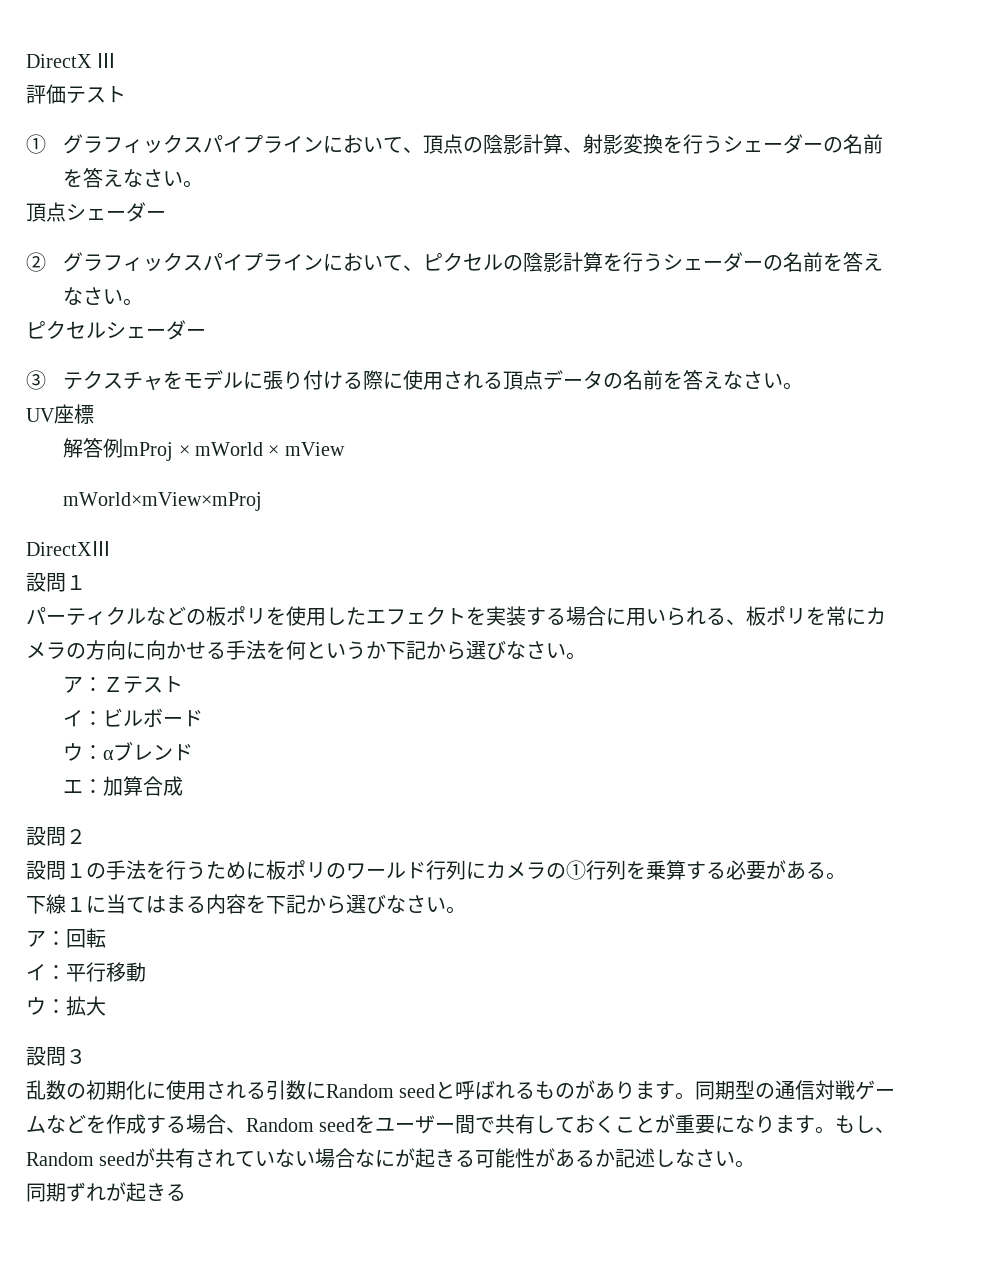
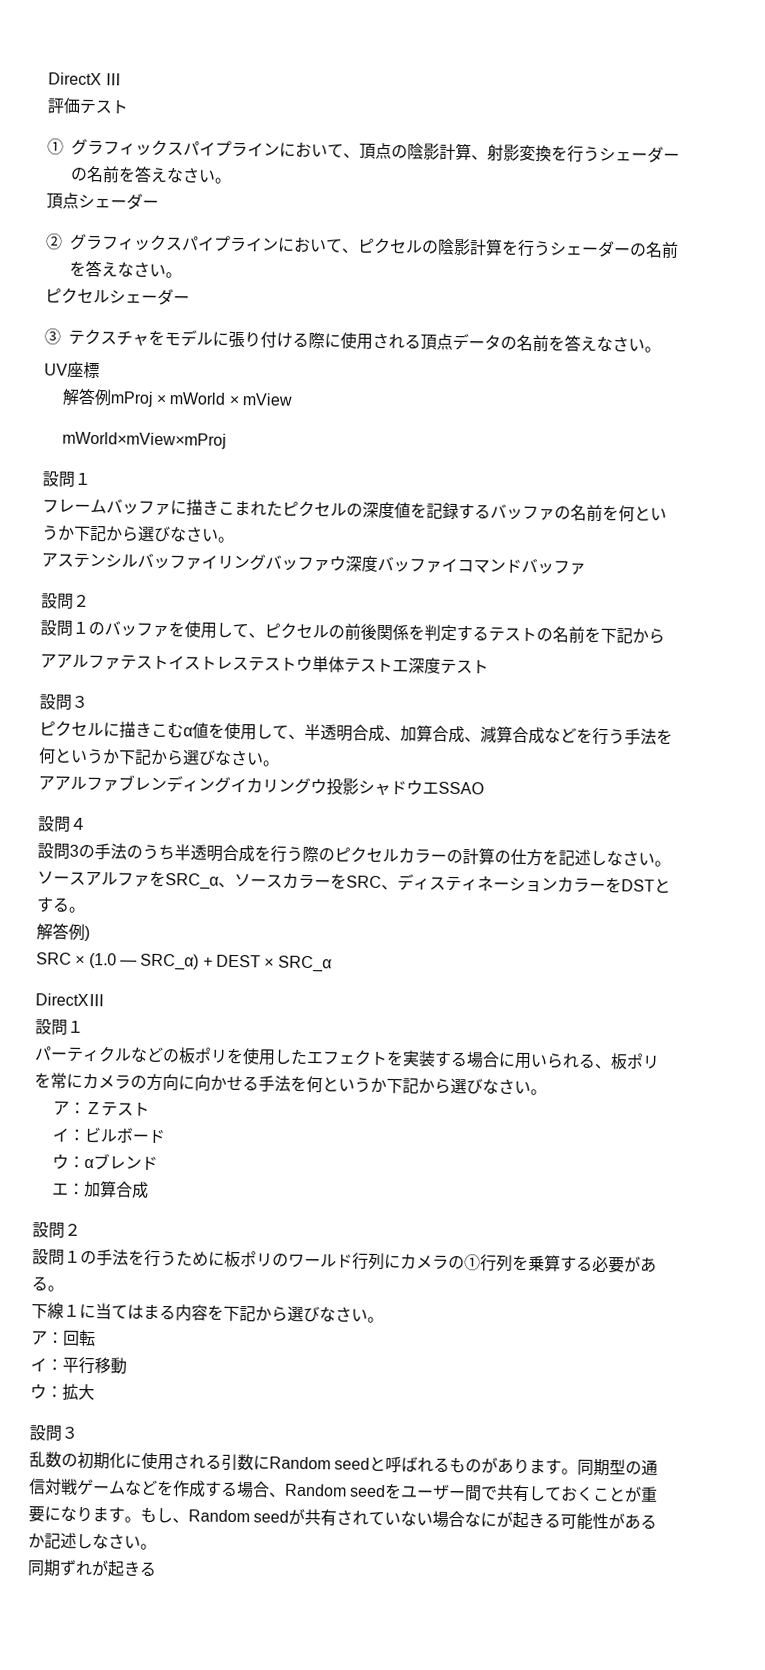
(263, 501) none -> [42,470,91,488] [42,498,667,522] [41,525,235,543] [41,552,586,575] [41,592,90,610] [40,619,665,644] [40,653,489,674] [39,693,88,711] [39,720,673,746] [38,747,280,767] [38,774,484,796] [38,815,87,833] [37,842,671,867] [37,870,671,894] [36,896,85,913] [36,923,90,942] [36,952,332,973] // 設問１ // フレームバッファに描きこまれたピクセルの深度値を記録するバッファの名前を何というか下記から選びなさい。 // アステンシルバッファイリングバッファウ深度バッファイコマンドバッファ // 設問２ // 設問１のバッファを使用して、ピクセルの前後関係を判定するテストの名前を下記から // アアルファテストイストレステストウ単体テストエ深度テスト // 設問３ // ピクセルに描きこむα値を使用して、半透明合成、加算合成、減算合成などを行う手法を何というか下記から選びなさい。 // アアルファブレンディングイカリングウ投影シャドウエSSAO // 設問４ // 設問3の手法のうち半透明合成を行う際のピクセルカラーの計算の仕方を記述しなさい。ソースアルファをSRC_α、ソースカラーをSRC、ディスティネーションカラーをDSTとする。 // 解答例) // SRC × (1.0 ― SRC_α) + DEST × SRC_α

